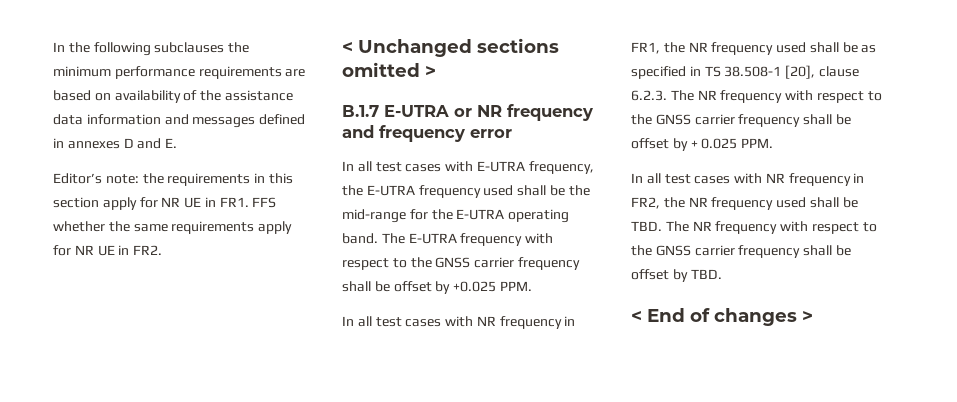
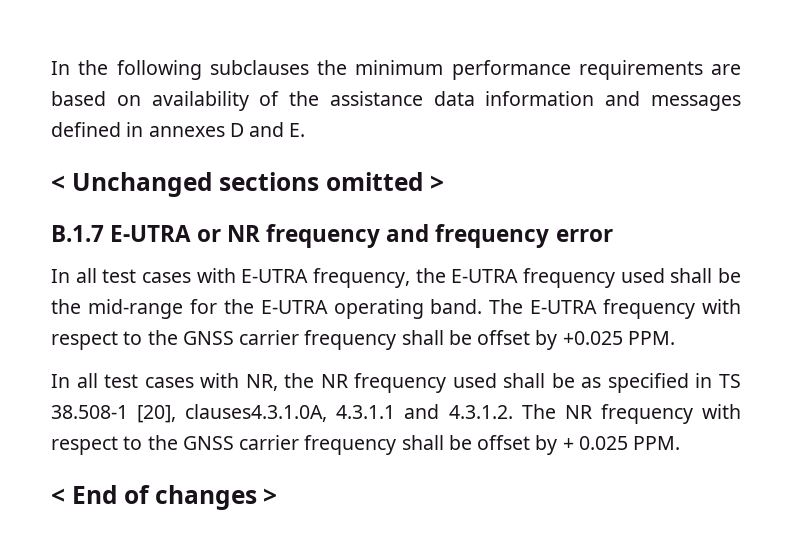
[53,173,293,186] [53,197,277,210] [53,221,293,234] [53,245,163,256] // Editor’s note: the requirements in this section apply for NR UE in FR1. FFS whether the same requirements apply for NR UE in FR2. -> (306, 130) none
[476,316,576,329] [631,42,660,54] NR frequency in FR1, -> [245,374,278,391] NR,
[818,66,859,77] [631,90,667,101] clause 6.2.3. -> [185,404,513,422] clauses4.3.1.0A, 4.3.1.1 and 4.3.1.2.
[631,173,865,186] [631,197,858,210] [631,221,877,234] [631,245,851,258] [631,269,722,282] // In all test cases with NR frequency in FR2, the NR frequency used shall be TBD. The NR frequency with respect to the GNSS carrier frequency shall be offset by TBD. -> (681, 443) none

